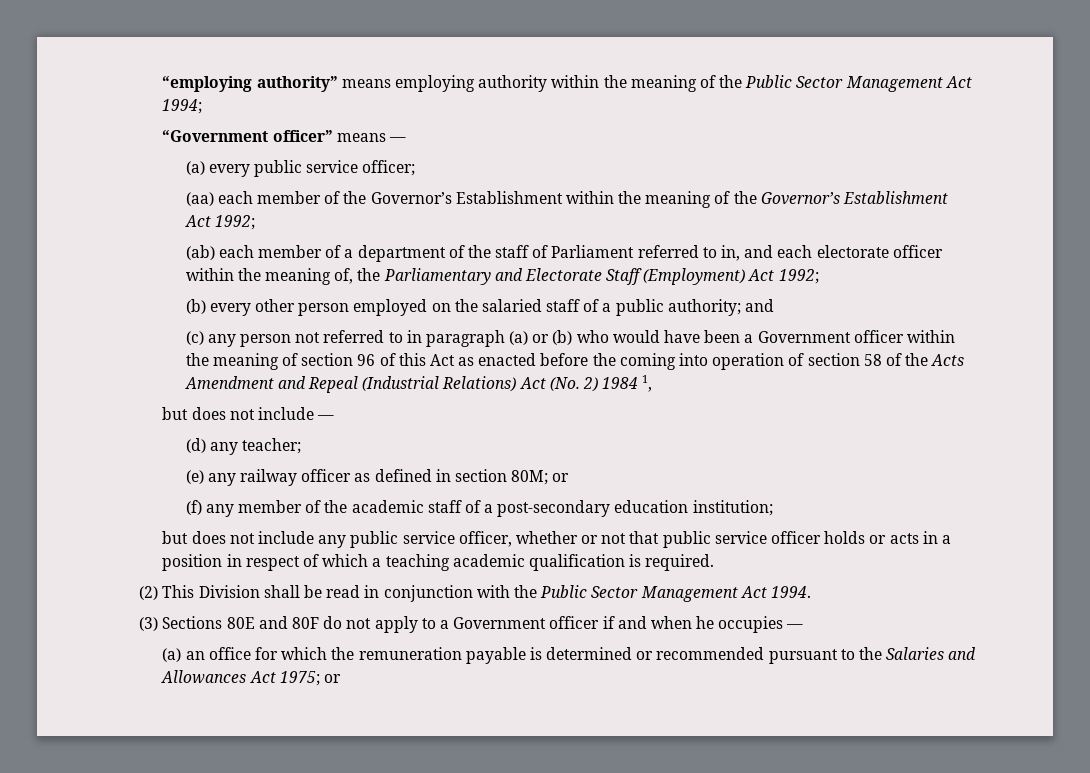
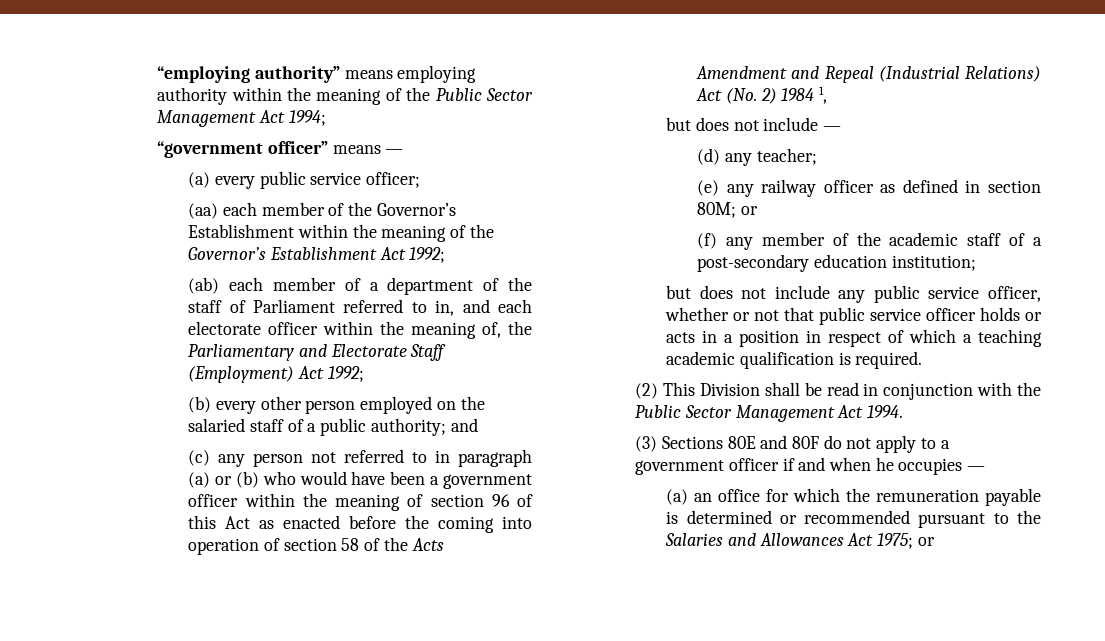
[162,130,269,142] “Government -> [157,141,264,158] “government
[757,331,851,343] Government -> [442,474,532,489] government
[453,617,547,629] Government -> [635,460,725,475] government

